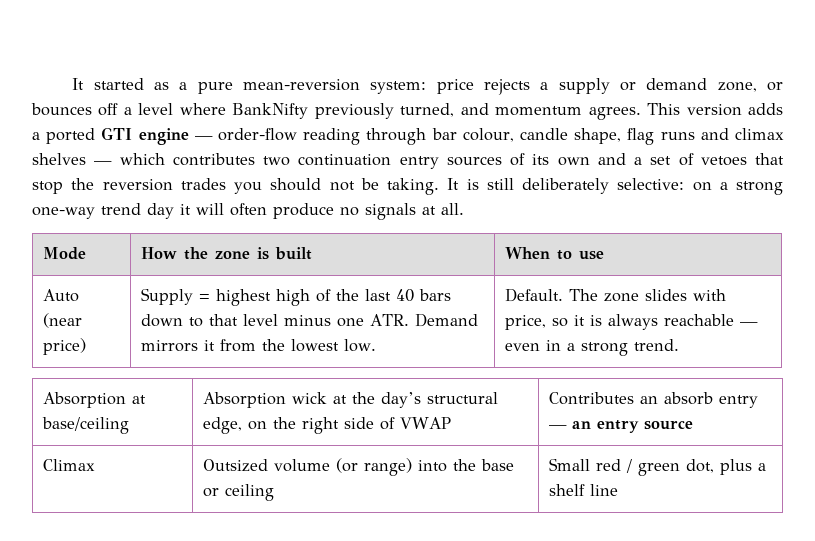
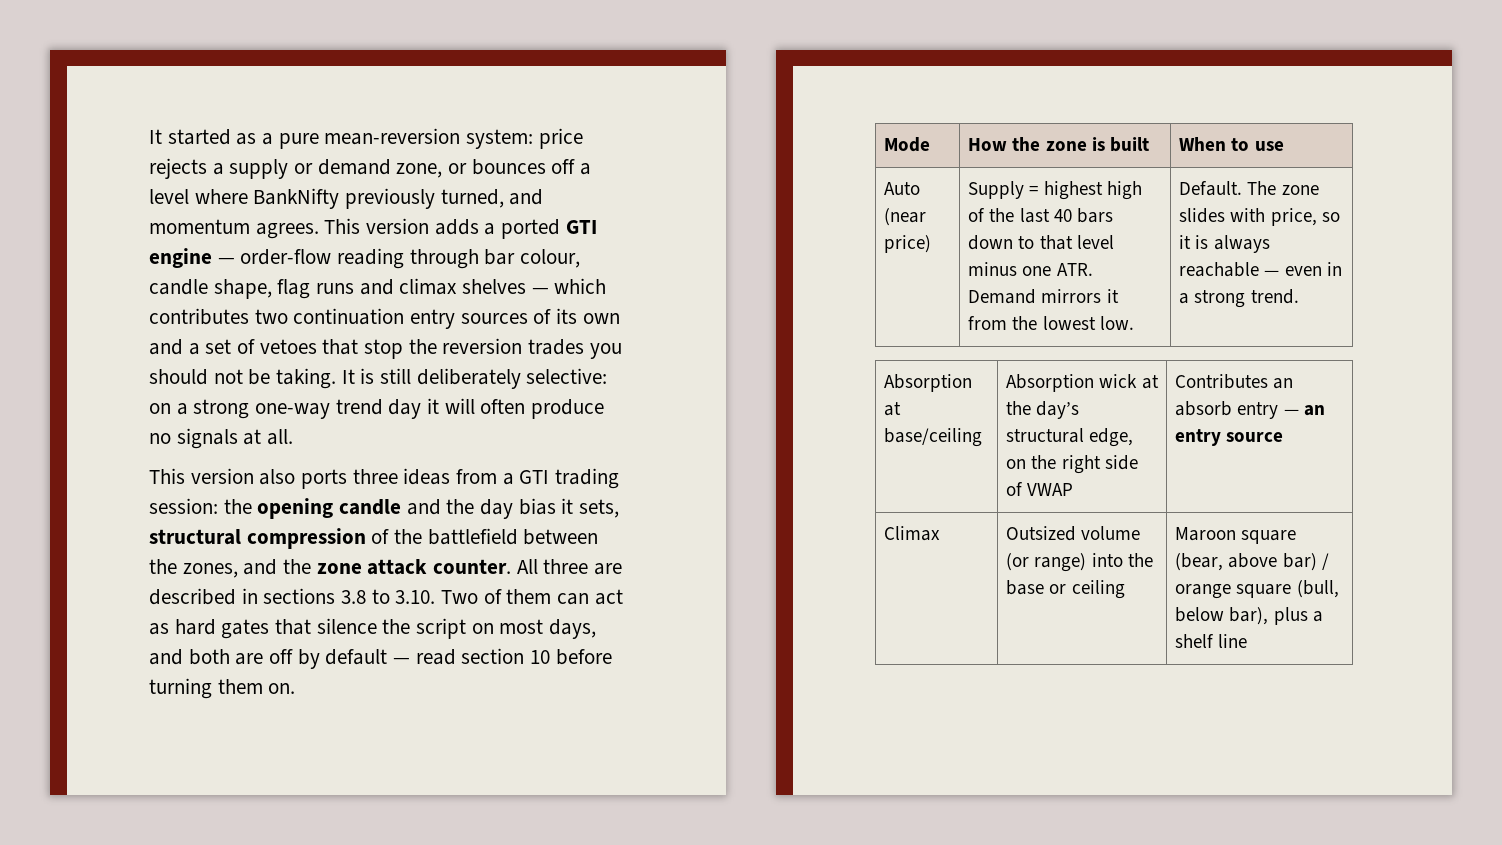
(464, 209) none -> [149,468,620,489] [149,498,620,519] [149,528,599,549] [149,559,623,578] [149,588,623,605] [149,618,597,639] [149,648,612,669] [149,678,296,699] // This version also ports three ideas from a GTI trading session: the opening candle and the day bias it sets, structural compression of the battlefield between the zones, and the zone attack counter. All three are described in sections 3.8 to 3.10. Two of them can act as hard gates that silence the script on most days, and both are off by default — read section 10 before turning them on.
[548,458,714,476] Small red / green dot, -> [1175,527,1297,544] [1175,553,1329,571] [1175,580,1339,599] [1175,607,1269,625] Maroon square (bear, above bar) / orange square (bull, below bar),

